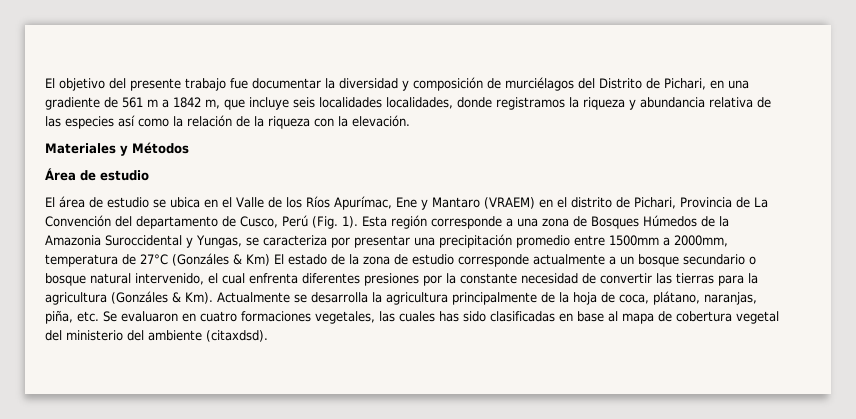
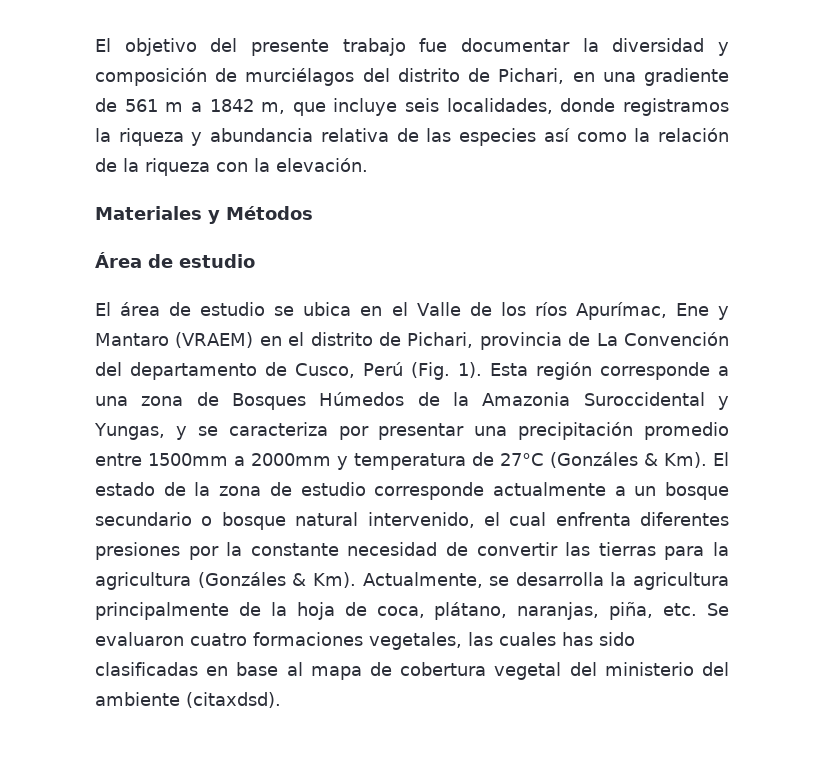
[599,78,642,89] Distrito -> [397,68,460,82] distrito
[319,97,382,108] localidades -> (440, 105) none
[305,196,330,208] Ríos -> [534,302,567,316] ríos
[679,197,732,208] Provincia -> [479,332,562,350] provincia
(242, 241) none -> [175,426,187,440] y
[673,235,728,247] 2000mm, -> [251,453,348,470] 2000mm y
[246,254,270,266] Km) -> [664,452,707,468] Km).
[217,292,290,303] Actualmente -> [362,572,483,588] Actualmente,
[182,313,196,322] en -> (184, 639) none

